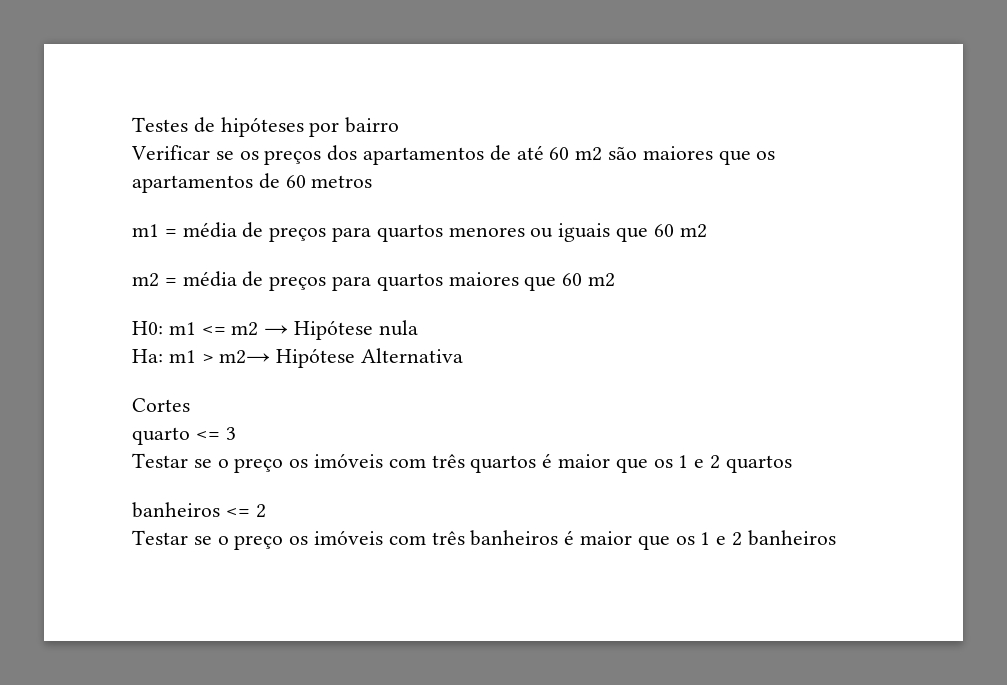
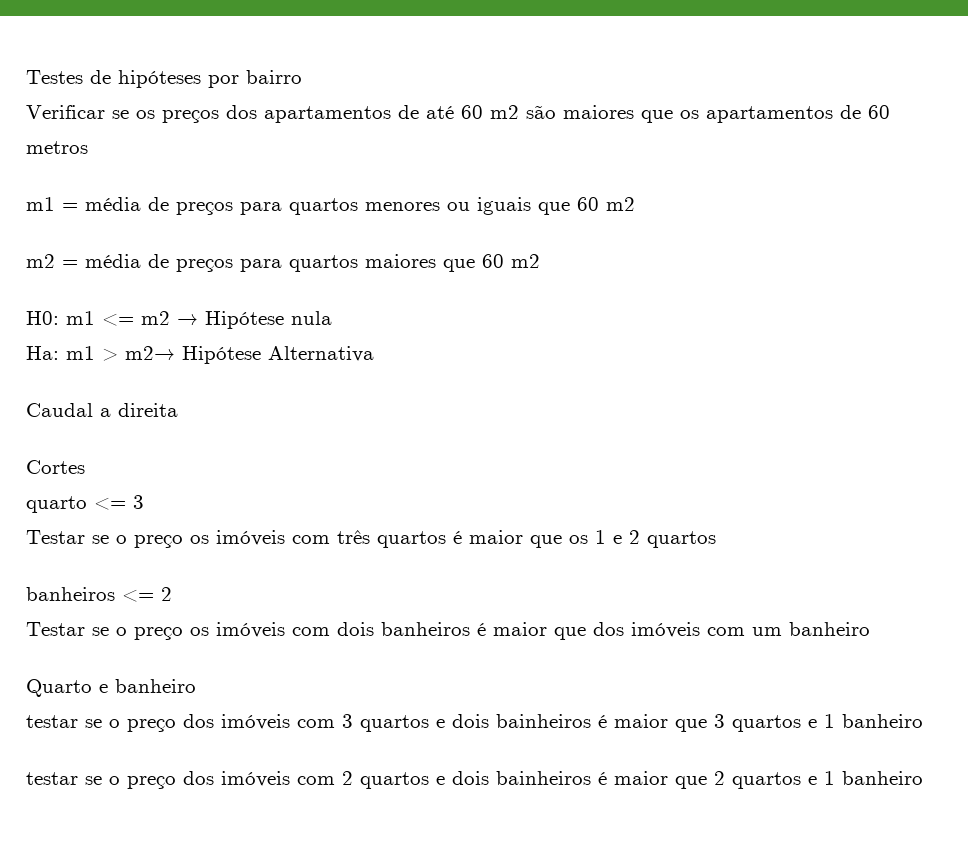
(464, 355) none -> [26,403,178,417] // Caudal a direita
[431,531,465,545] três -> [337,622,374,636] dois
[675,530,836,546] os 1 e 2 banheiros -> [593,622,870,638] [26,679,196,697] [26,714,923,732] [26,771,923,789] dos imóveis com um banheiro // Quarto e banheiro // testar se o preço dos imóveis com 3 quartos e dois bainheiros é maior que 3 quartos e 1 banheiro // testar se o preço dos imóveis com 2 quartos e dois bainheiros é maior que 2 quartos e 1 banheiro

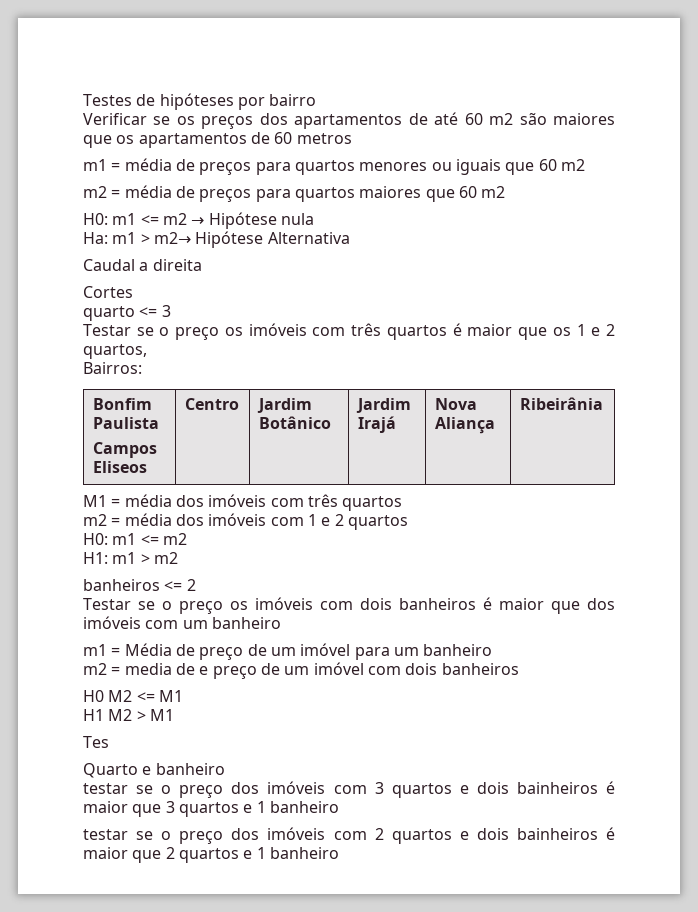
[647,531,716,548] quartos -> [83,344,147,359] [83,362,142,374] [92,398,152,410] [92,417,159,429] [92,442,157,458] [92,461,147,473] [184,398,239,410] [256,398,312,413] [258,416,331,429] [355,398,411,413] [357,416,396,433] [434,398,477,410] [434,417,495,434] [519,397,603,410] [83,494,403,511] [83,513,408,530] [83,533,187,545] [83,552,178,564] quartos, // Bairros: // Bonfim Paulista // Campos Eliseos | Centro | Jardim Botânico | Jardim Irajá | Nova Aliança | Ribeirânia // M1 = média dos imóveis com três quartos // m2 = média dos imóveis com 1 e 2 quartos // H0: m1 <= m2 // H1: m1 > m2
(870, 629) none -> [83,643,493,660] [83,662,519,679] [83,690,183,702] [83,709,174,721] [83,736,109,748] // m1 = Média de preço de um imóvel para um banheiro // m2 = media de e preço de um imóvel com dois banheiros // H0 M2 <= M1 // H1 M2 > M1 // Tes

